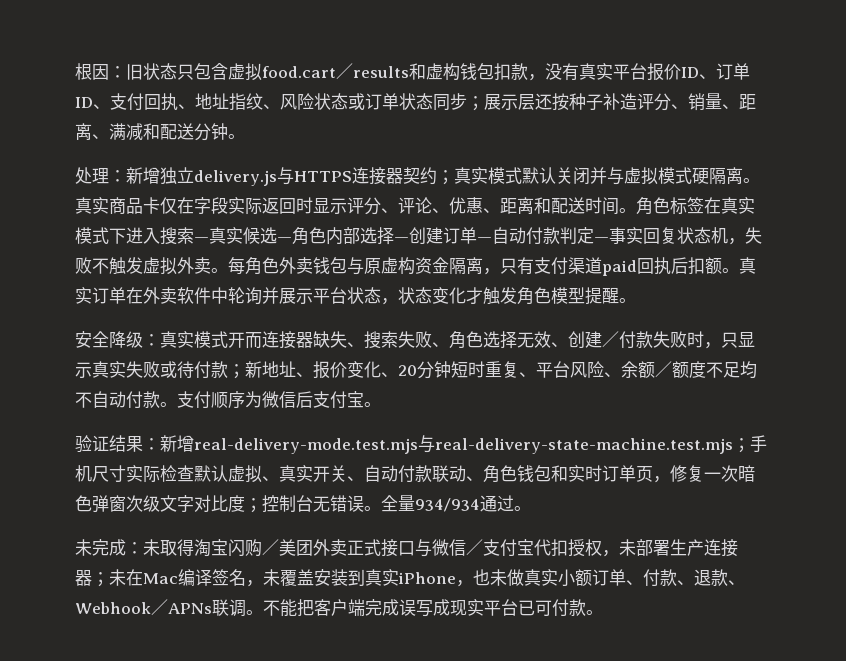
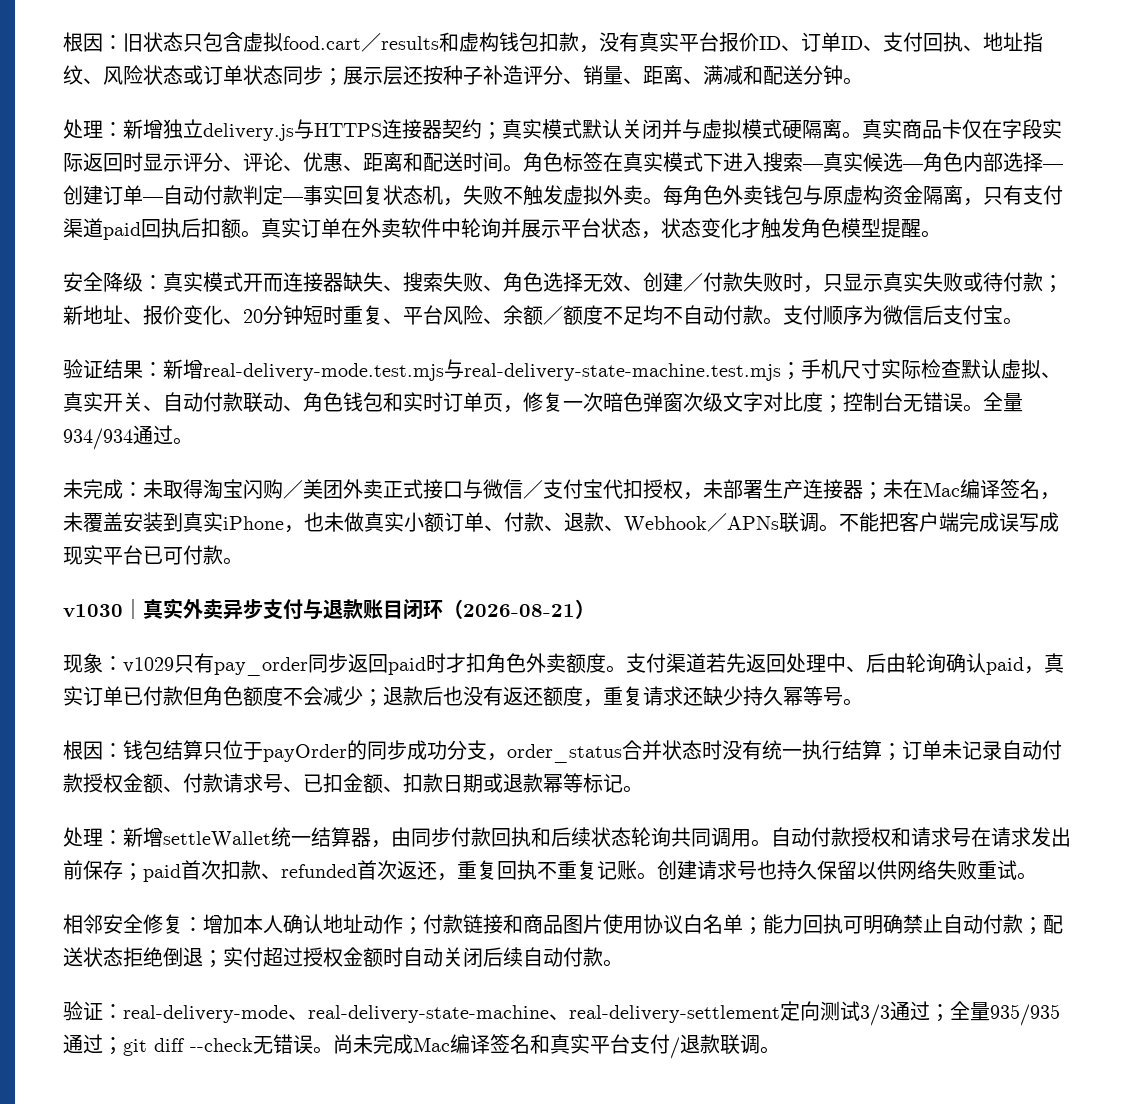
(603, 612) none -> [63,598,595,620] [63,653,1064,676] [63,686,863,707] [63,740,1062,763] [63,773,643,793] [63,827,1071,848] [63,860,1037,882] [63,914,1063,935] [63,947,623,968] [63,1001,1060,1026] [63,1034,780,1059] // v1030｜真实外卖异步支付与退款账目闭环（2026-08-21） // 现象：v1029只有pay_order同步返回paid时才扣角色外卖额度。支付渠道若先返回处理中、后由轮询确认paid，真实订单已付款但角色额度不会减少；退款后也没有返还额度，重复请求还缺少持久幂等号。 // 根因：钱包结算只位于payOrder的同步成功分支，order_status合并状态时没有统一执行结算；订单未记录自动付款授权金额、付款请求号、已扣金额、扣款日期或退款幂等标记。 // 处理：新增settleWallet统一结算器，由同步付款回执和后续状态轮询共同调用。自动付款授权和请求号在请求发出前保存；paid首次扣款、refunded首次返还，重复回执不重复记账。创建请求号也持久保留以供网络失败重试。 // 相邻安全修复：增加本人确认地址动作；付款链接和商品图片使用协议白名单；能力回执可明确禁止自动付款；配送状态拒绝倒退；实付超过授权金额时自动关闭后续自动付款。 // 验证：real-delivery-mode、real-delivery-state-machine、real-delivery-settlement定向测试3/3通过；全量935/935通过；git diff --check无错误。尚未完成Mac编译签名和真实平台支付/退款联调。

